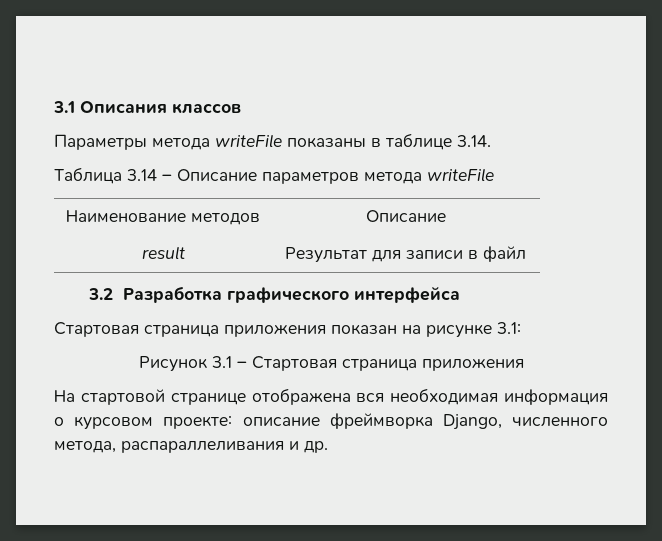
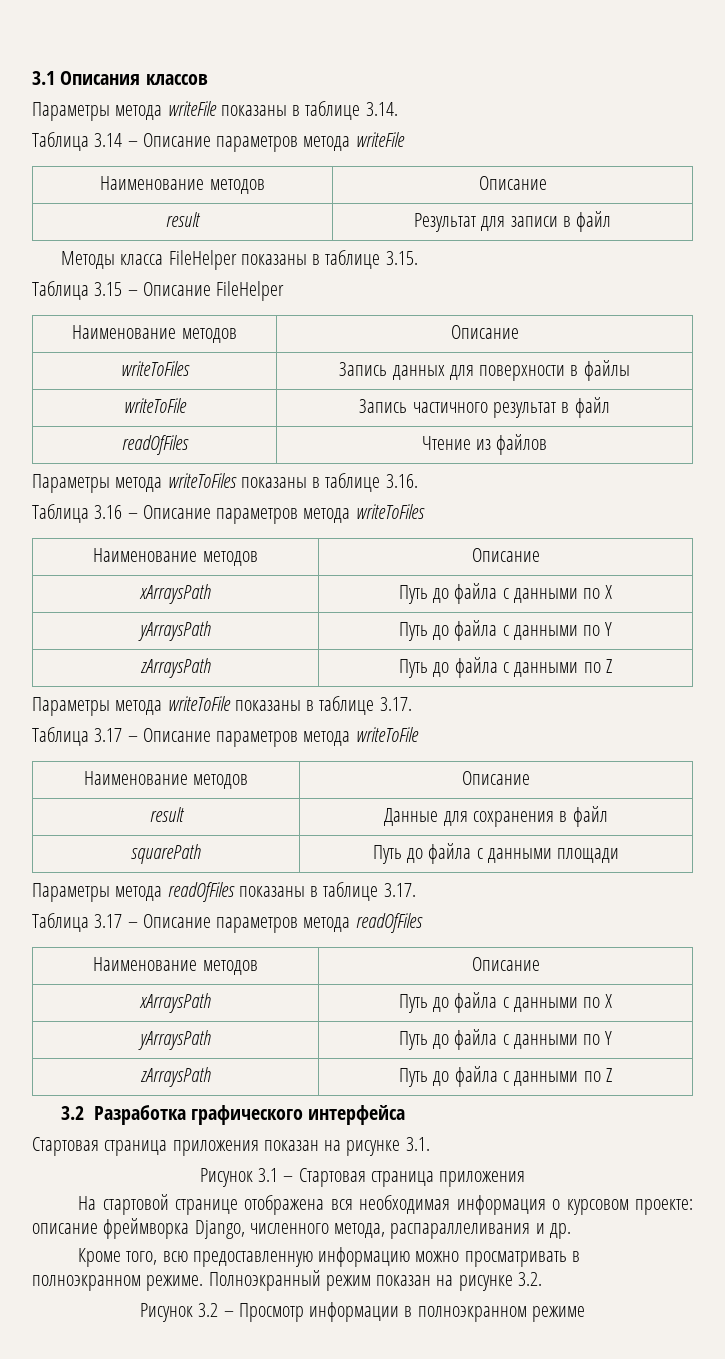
(526, 254) none -> [61,250,418,270] [32,281,285,301] [72,325,237,343] [450,325,519,339] [120,361,190,376] [339,360,630,381] [123,398,187,413] [359,397,610,418] [121,435,189,455] [421,434,548,455] [32,473,418,493] [32,504,425,524] [93,548,258,566] [471,548,540,562] [139,584,211,604] [398,583,613,604] [138,621,211,641] [398,620,613,641] [139,658,211,678] [399,657,612,678] [32,696,412,716] [32,727,419,747] [83,771,249,789] [462,771,530,785] [149,807,185,822] [384,806,608,827] [131,844,201,864] [372,843,620,864] [32,882,416,902] [32,913,423,933] [93,957,258,975] [471,957,540,971] [139,993,211,1013] [398,992,613,1013] [138,1030,211,1050] [398,1029,613,1050] [139,1067,211,1087] [399,1066,612,1087] // Методы класса FileHelper показаны в таблице 3.15. // Таблица 3.15 – Описание FileHelper // Наименование методов | Описание // writeToFiles | Запись данных для поверхности в файлы // writeToFile | Запись частичного результат в файл // readOfFiles | Чтение из файлов // Параметры метода writeToFiles показаны в таблице 3.16. // Таблица 3.16 – Описание параметров метода writeToFiles // Наименование методов | Описание // xArraysPath | Путь до файла с данными по X // yArraysPath | Путь до файла с данными по Y // zArraysPath | Путь до файла с данными по Z // Параметры метода writeToFile показаны в таблице 3.17. // Таблица 3.17 – Описание параметров метода writeToFile // Наименование методов | Описание // result | Данные для сохранения в файл // squarePath | Путь до файла с данными площади // Параметры метода readOfFiles показаны в таблице 3.17. // Таблица 3.17 – Описание параметров метода readOfFiles // Наименование методов | Описание // xArraysPath | Путь до файла с данными по X // yArraysPath | Путь до файла с данными по Y // zArraysPath | Путь до файла с данными по Z
[497,322,521,334] 3.1: -> [405,1137,430,1151] 3.1.
(328, 447) none -> [78,1247,581,1267] [32,1270,542,1291] [140,1302,585,1322] // Кроме того, всю предоставленную информацию можно просматривать в полноэкранном режиме. Полноэкранный режим показан на рисунке 3.2. // Рисунок 3.2 – Просмотр информации в полноэкранном режиме

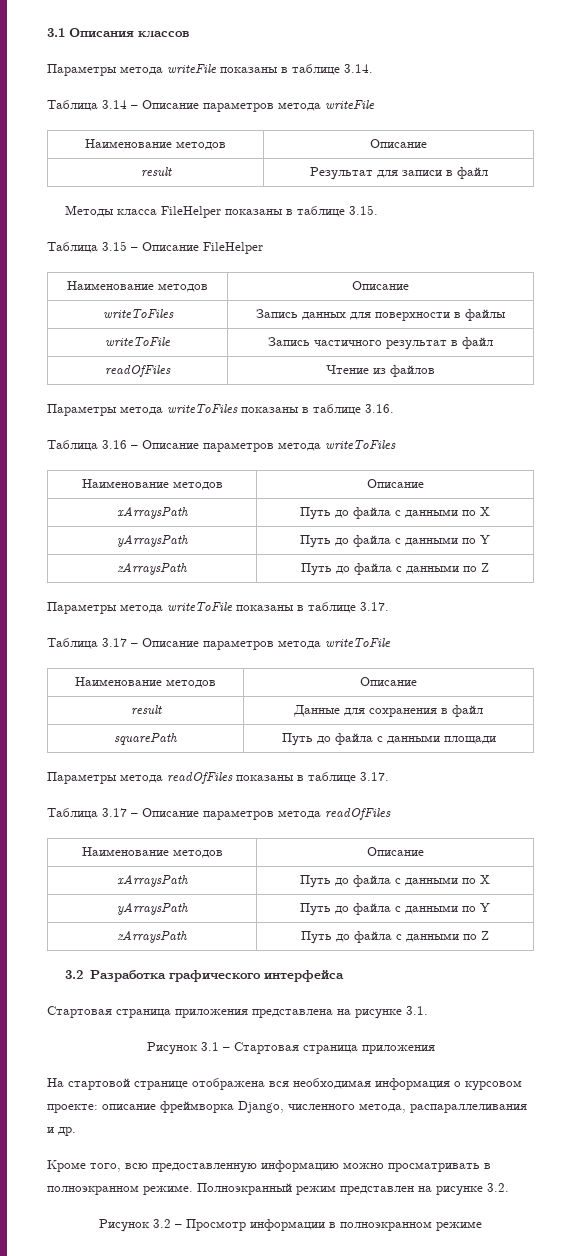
[263,1140,319,1151] показан -> [252,1009,333,1018] представлена
[376,1275,432,1286] показан -> [340,1186,414,1195] представлен

